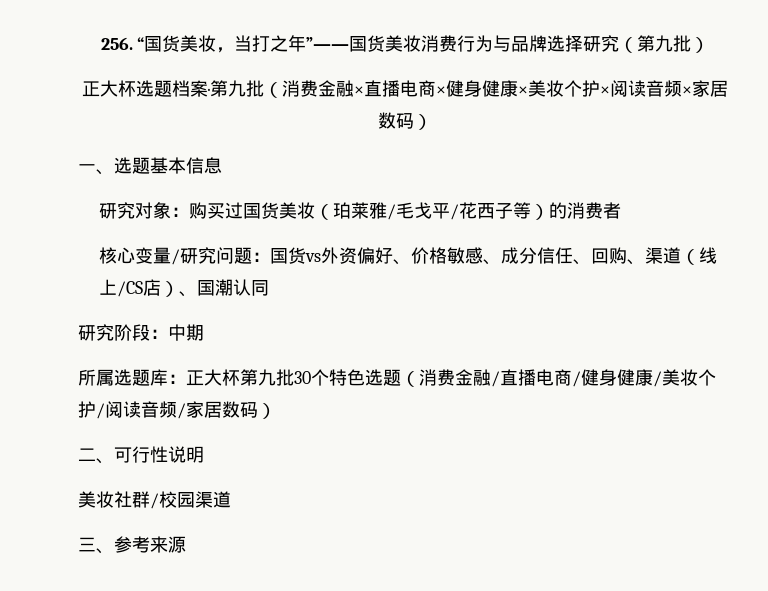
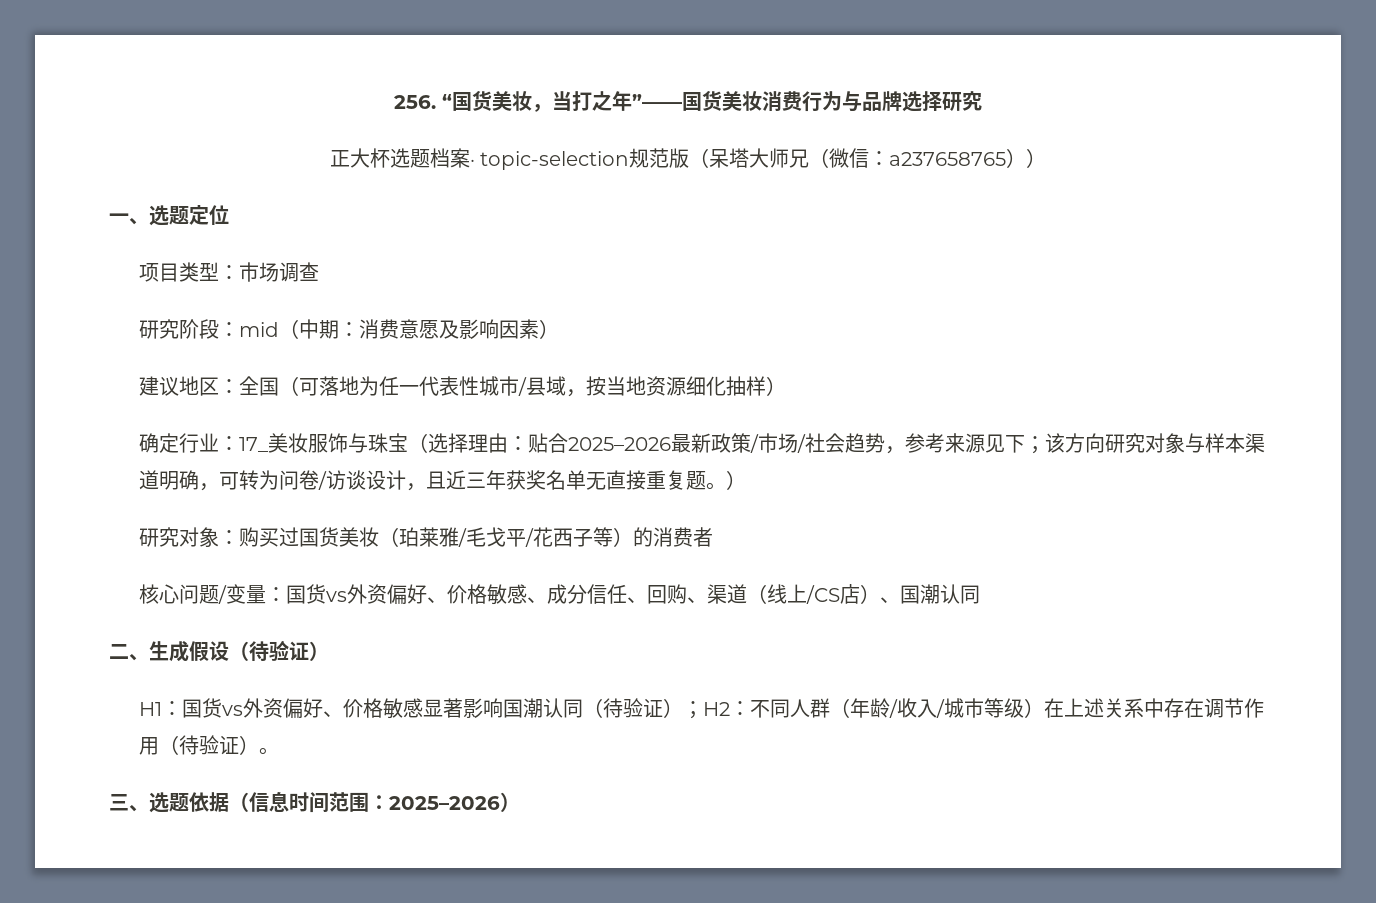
[619,35,710,53] （第九批） -> (982, 101) none
[210,80,728,98] [378,112,432,130] [78,157,222,175] 第九批（消费金融×直播电商×健身健康×美妆个护×阅读音频×家居数码） // 一、选题基本信息 -> [480,148,1047,170] [109,205,229,226] [138,262,319,282] [138,319,559,339] [138,376,786,397] [138,433,1265,454] [138,470,746,491] topic-selection规范版（呆塔大师兄（微信：a237658765）） // 一、选题定位 // 项目类型：市场调查 // 研究阶段：mid（中期：消费意愿及影响因素） // 建议地区：全国（可落地为任一代表性城市/县域，按当地资源细化抽样） // 确定行业：17_美妆服饰与珠宝（选择理由：贴合2025–2026最新政策/市场/社会趋势，参考来源见下；该方向研究对象与样本渠道明确，可转为问卷/访谈设计，且近三年获奖名单无直接重复题。）
[135,247,253,265] 变量/研究问题 -> [178,584,266,604] 问题/变量
[78,324,204,341] [78,369,716,387] [78,401,276,419] [78,446,204,464] [78,491,231,509] [78,536,186,554] 研究阶段：中期 // 所属选题库：正大杯第九批30个特色选题（消费金融/直播电商/健身健康/美妆个护/阅读音频/家居数码） // 二、可行性说明 // 美妆社群/校园渠道 // 三、参考来源 -> [109,640,329,662] [138,698,1264,719] [138,735,279,755] [109,791,520,813] 二、生成假设（待验证） // H1：国货vs外资偏好、价格敏感显著影响国潮认同（待验证）；H2：不同人群（年龄/收入/城市等级）在上述关系中存在调节作用（待验证）。 // 三、选题依据（信息时间范围：2025–2026）

